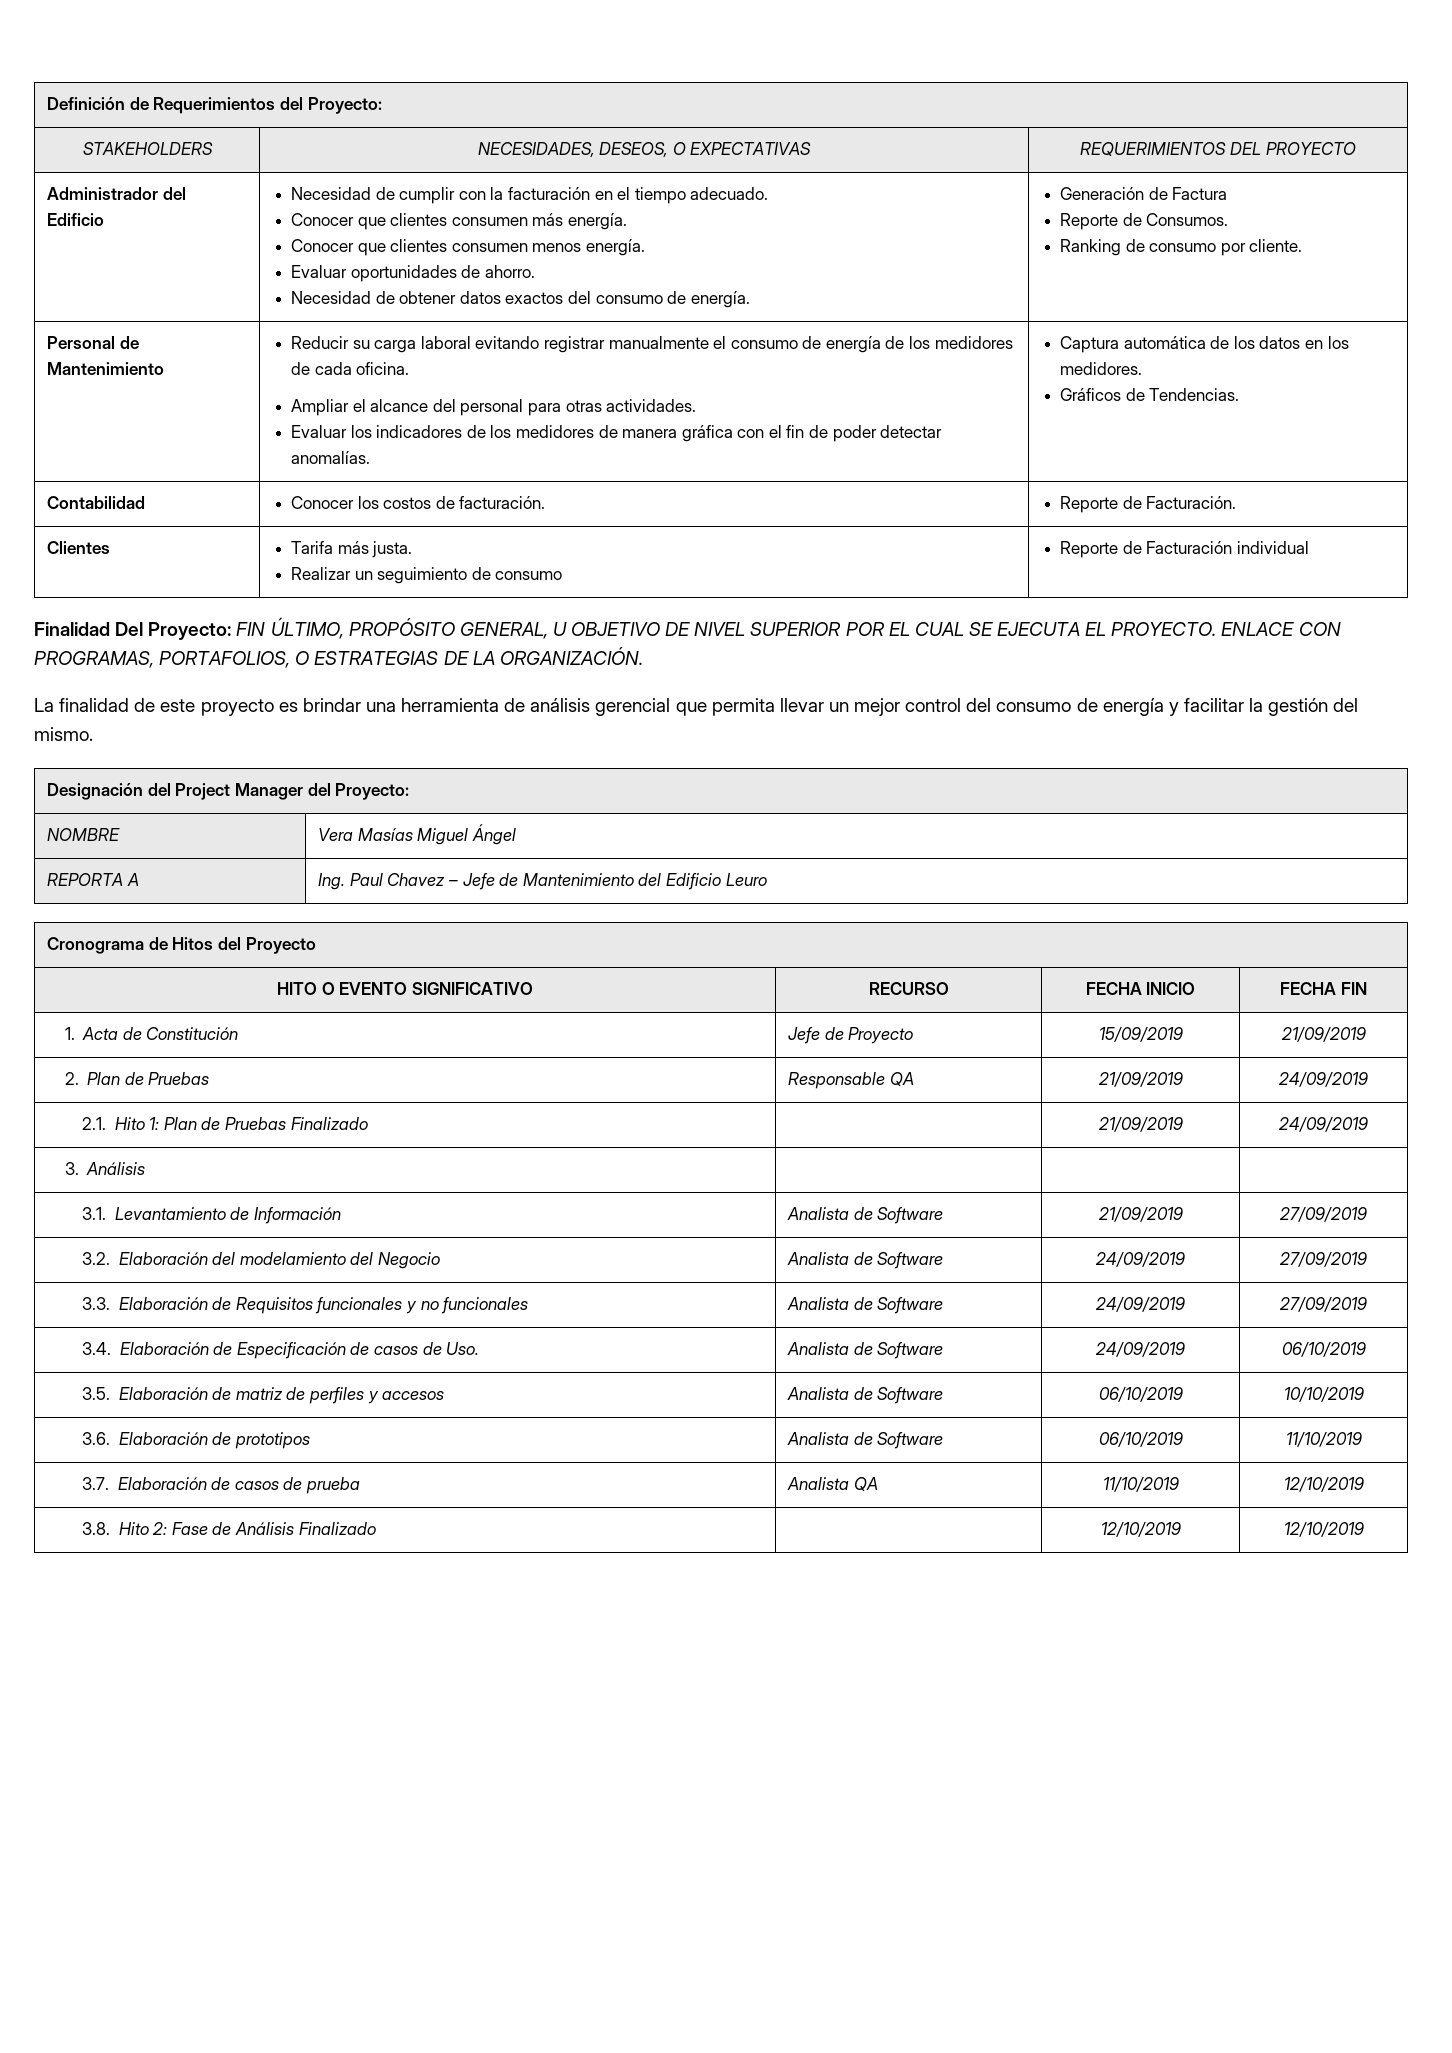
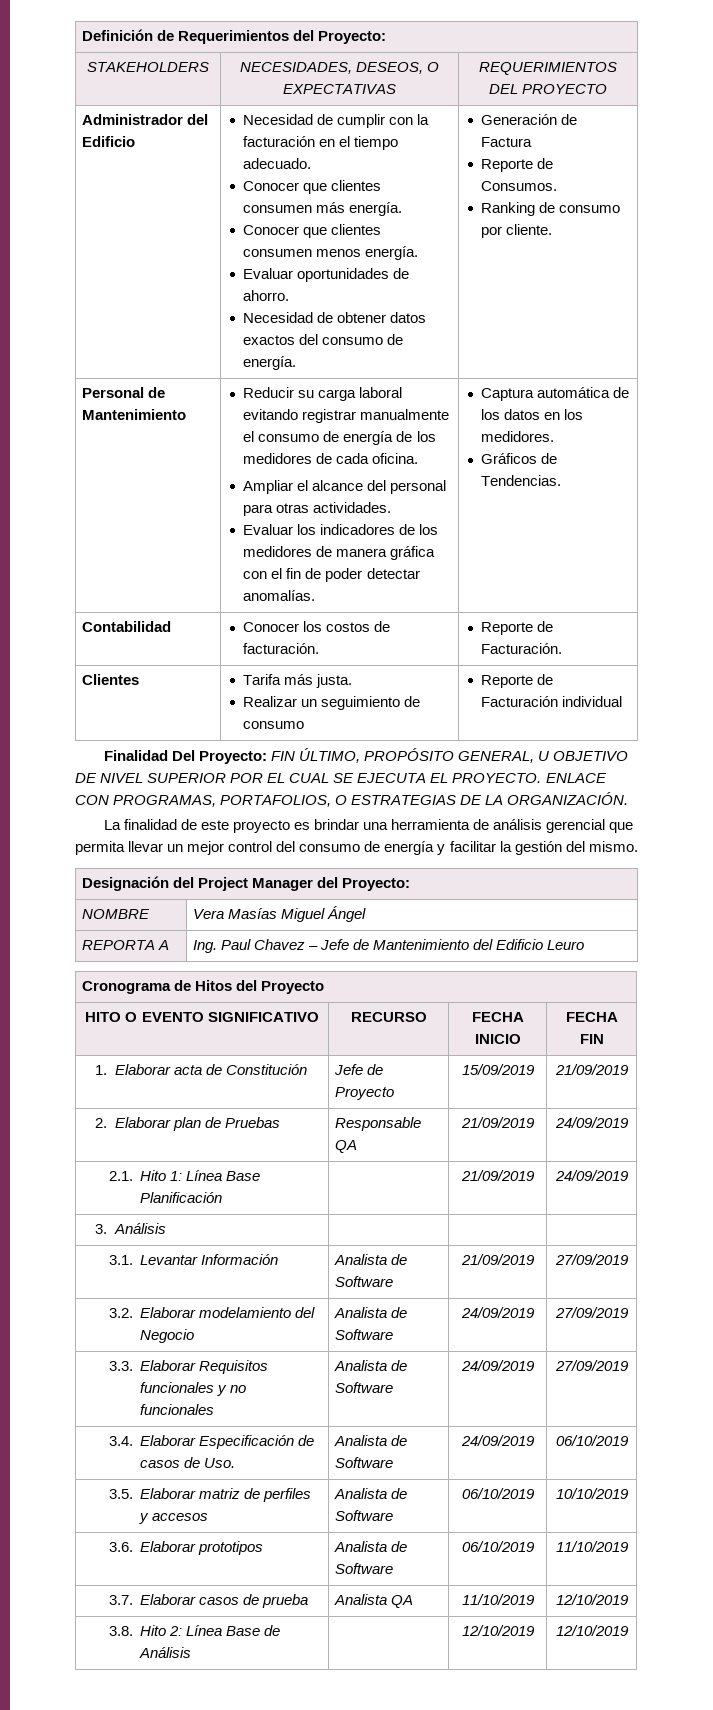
[82,1027,119,1040] Acta -> [114,1064,202,1075] Elaborar acta
[87,1072,121,1085] Plan -> [114,1117,201,1131] Elaborar plan
[163,1117,368,1130] Plan de Pruebas Finalizado -> [186,1170,261,1181] [140,1192,223,1203] Línea Base Planificación
[114,1207,250,1220] Levantamiento de -> [140,1255,199,1265] Levantar
[118,1252,236,1265] Elaboración del -> [140,1307,197,1318] Elaborar
[118,1297,232,1310] Elaboración de -> [140,1360,197,1371] Elaborar
[119,1342,233,1355] Elaboración de -> [140,1435,197,1446] Elaborar
[118,1387,232,1400] Elaboración de -> [140,1488,197,1499] Elaborar
[118,1432,232,1445] Elaboración de -> [140,1541,197,1552] Elaborar
[117,1477,231,1490] Elaboración de -> [140,1594,197,1605] Elaborar
[171,1522,208,1535] Fase -> [186,1625,261,1636] Línea Base
[298,1522,376,1535] Finalizado -> (192, 1652) none

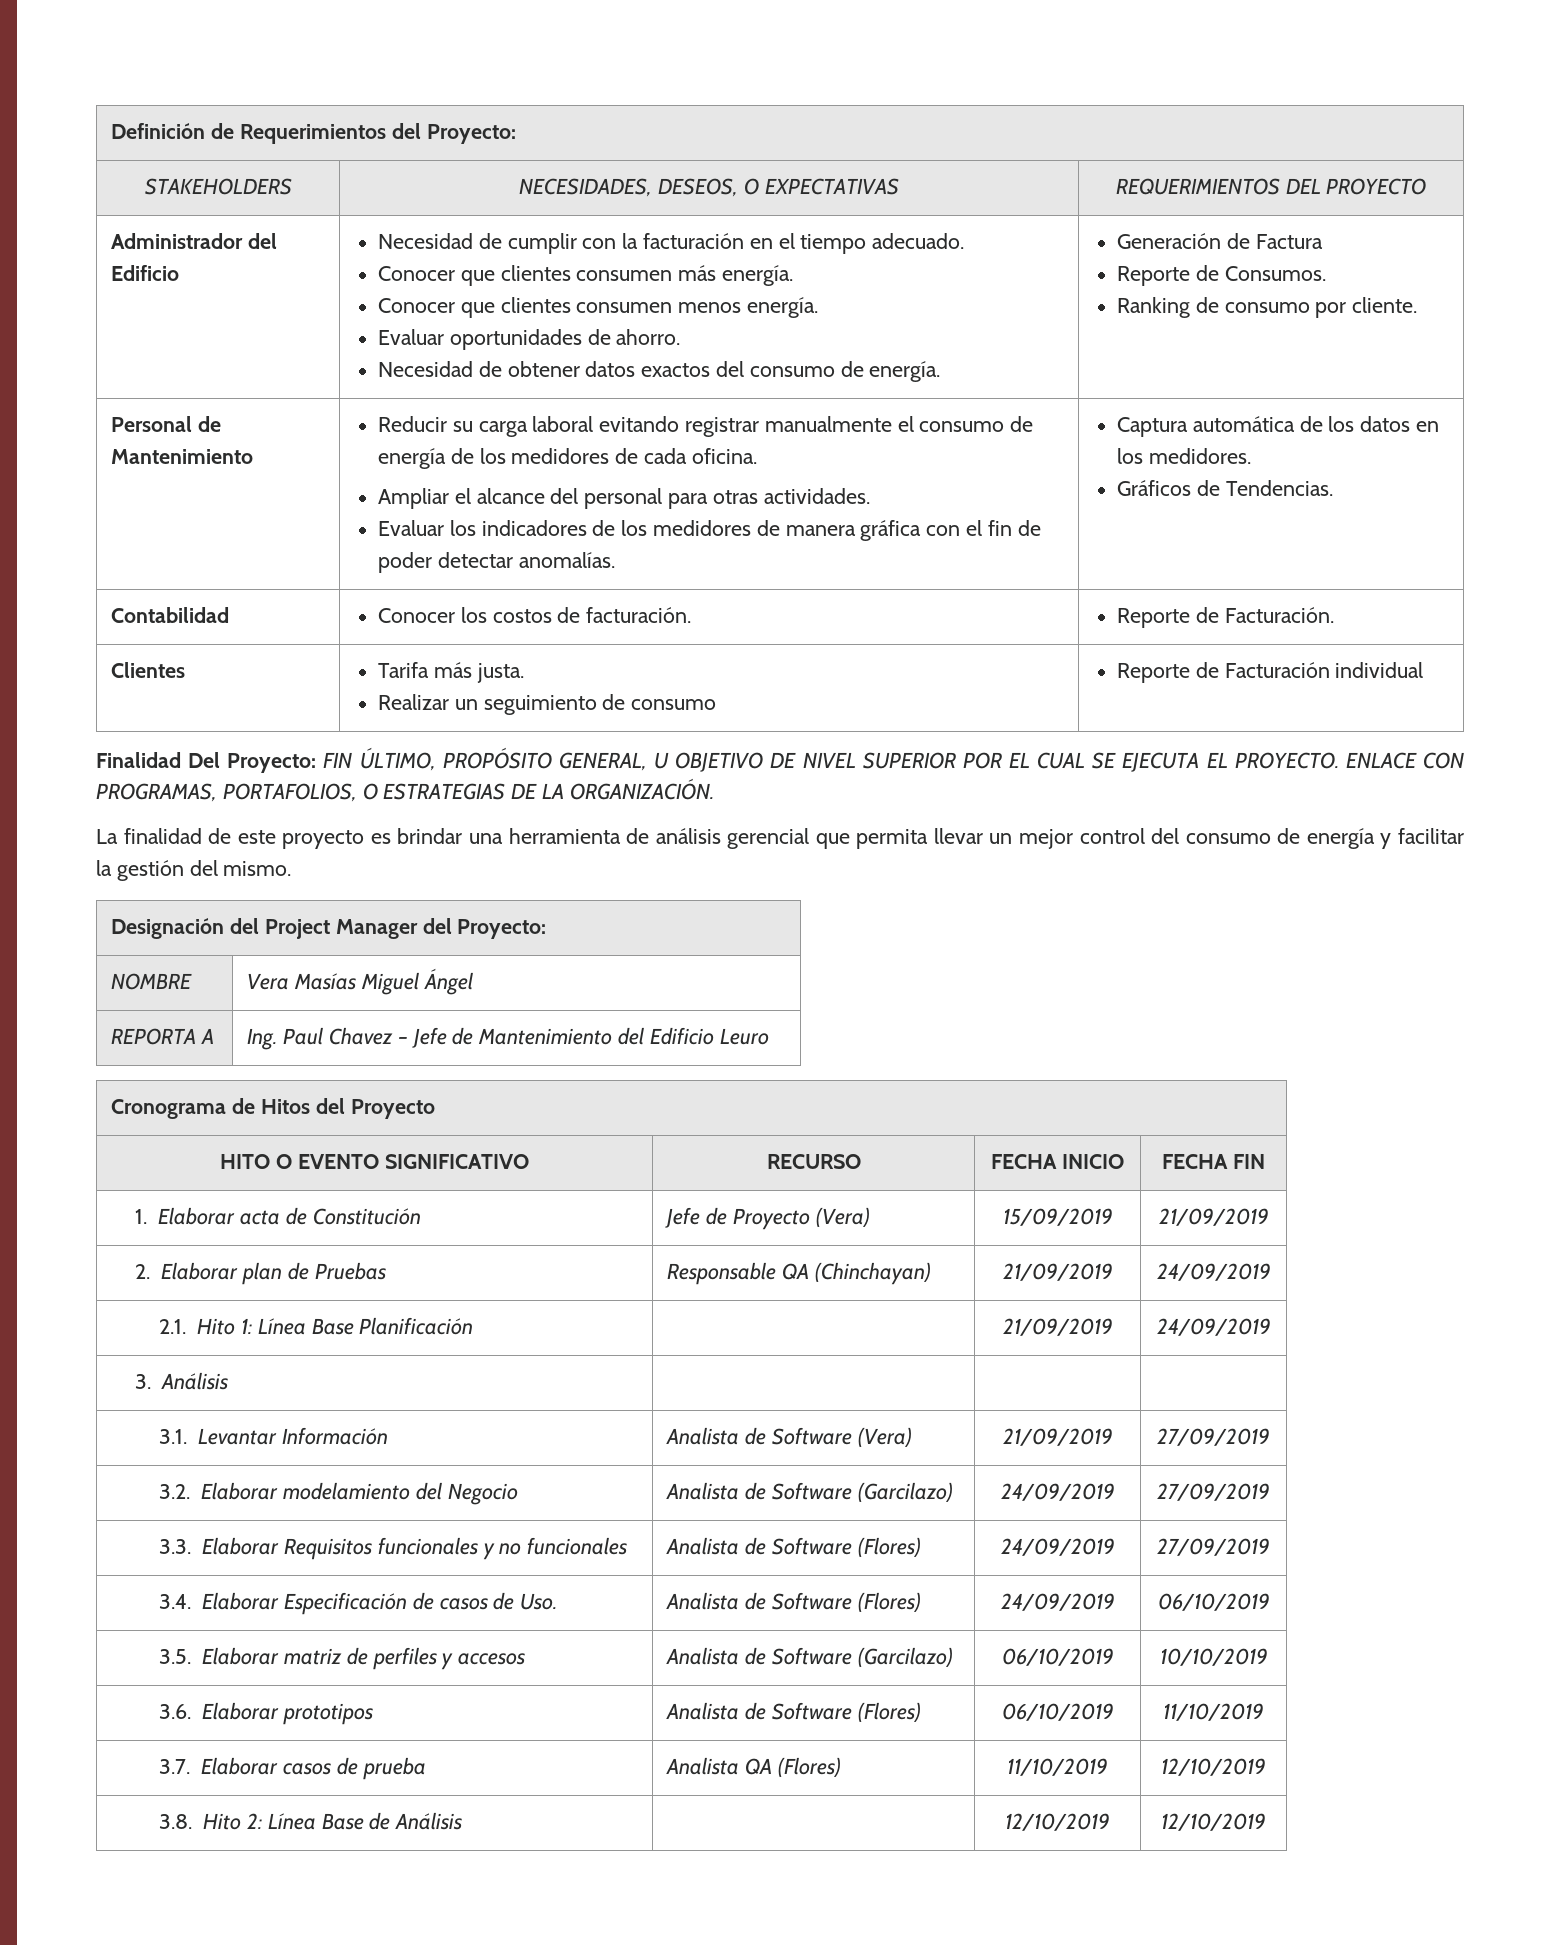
(394, 1093) none -> [815,1207,870,1227] (Vera)
(357, 1146) none -> [814,1262,931,1285] (Chinchayan)
(393, 1281) none -> [857,1427,912,1447] (Vera)
(393, 1334) none -> [857,1482,953,1502] (Garcilazo)
(393, 1387) none -> [857,1537,921,1557] (Flores)
(393, 1462) none -> [857,1592,921,1612] (Flores)
(393, 1515) none -> [857,1647,953,1667] (Garcilazo)
(393, 1568) none -> [857,1702,921,1722] (Flores)
(413, 1601) none -> [777,1757,841,1777] (Flores)

